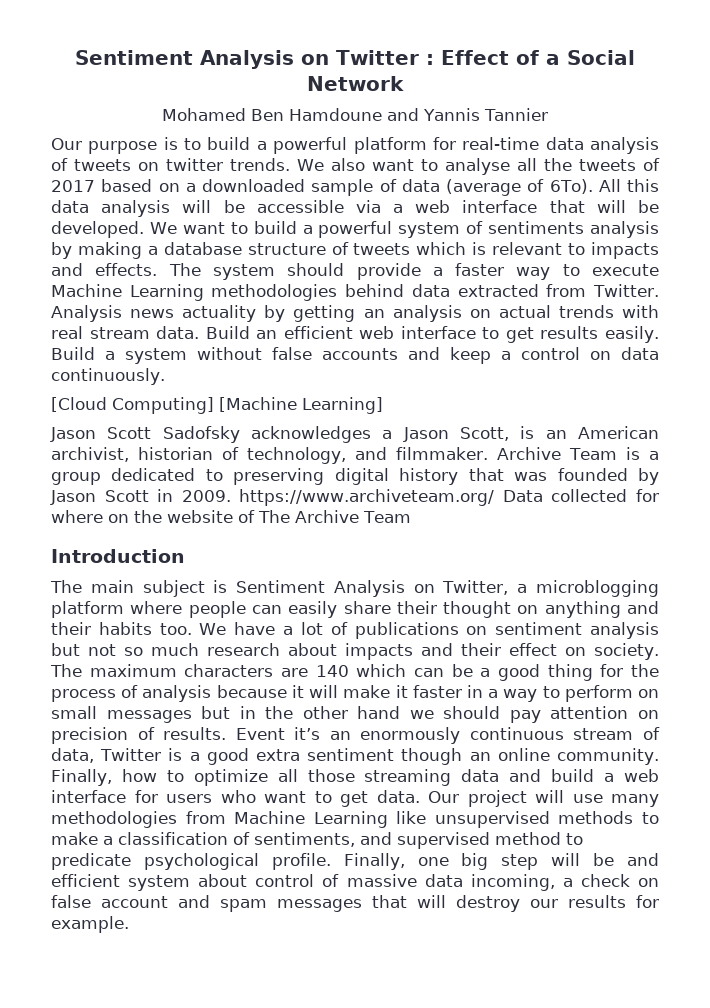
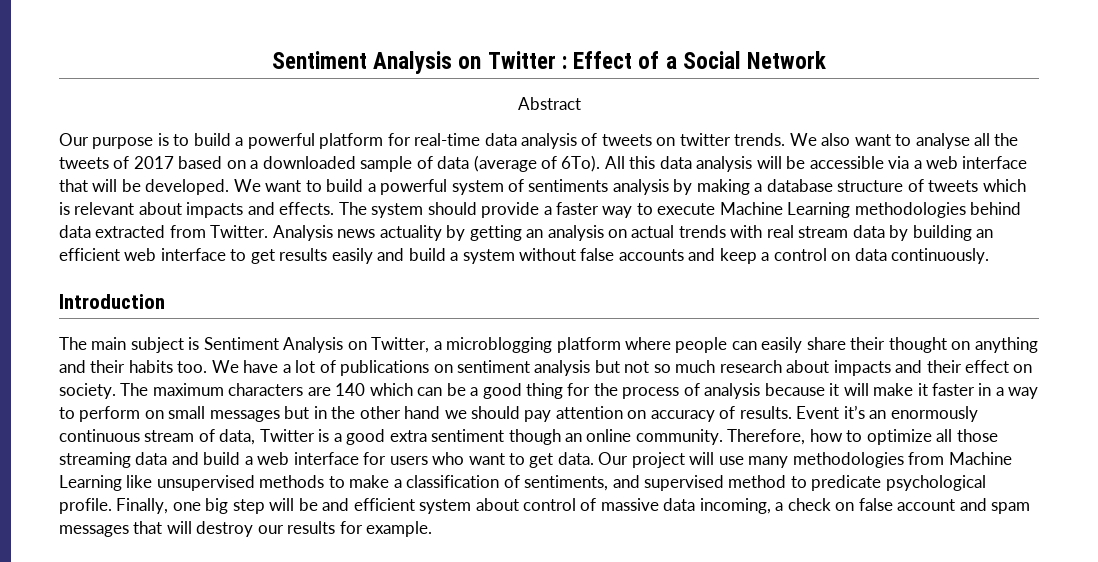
[161,108,549,121] Mohamed Ben Hamdoune and Yannis Tannier -> [517,97,581,110] Abstract
[568,243,586,255] to -> [138,202,182,215] about
[156,326,250,339] data. Build -> [852,225,972,241] data by building
[605,326,660,343] [51,347,95,360] easily. Build -> [331,248,446,264] easily and build
[51,397,383,414] [50,426,659,443] [51,447,659,464] [51,468,660,485] [50,489,659,506] [51,510,411,523] // [Cloud Computing] [Machine Learning] // Jason Scott Sadofsky acknowledges a Jason Scott, is an American archivist, historian of technology, and filmmaker. Archive Team is a group dedicated to preserving digital history that was founded by Jason Scott in 2009. https://www.archiveteam.org/ Data collected for where on the website of The Archive Team -> (990, 256) none
[51,727,128,744] precision -> [650,410,715,422] accuracy
[51,769,112,786] Finally, -> [727,429,806,445] Therefore,

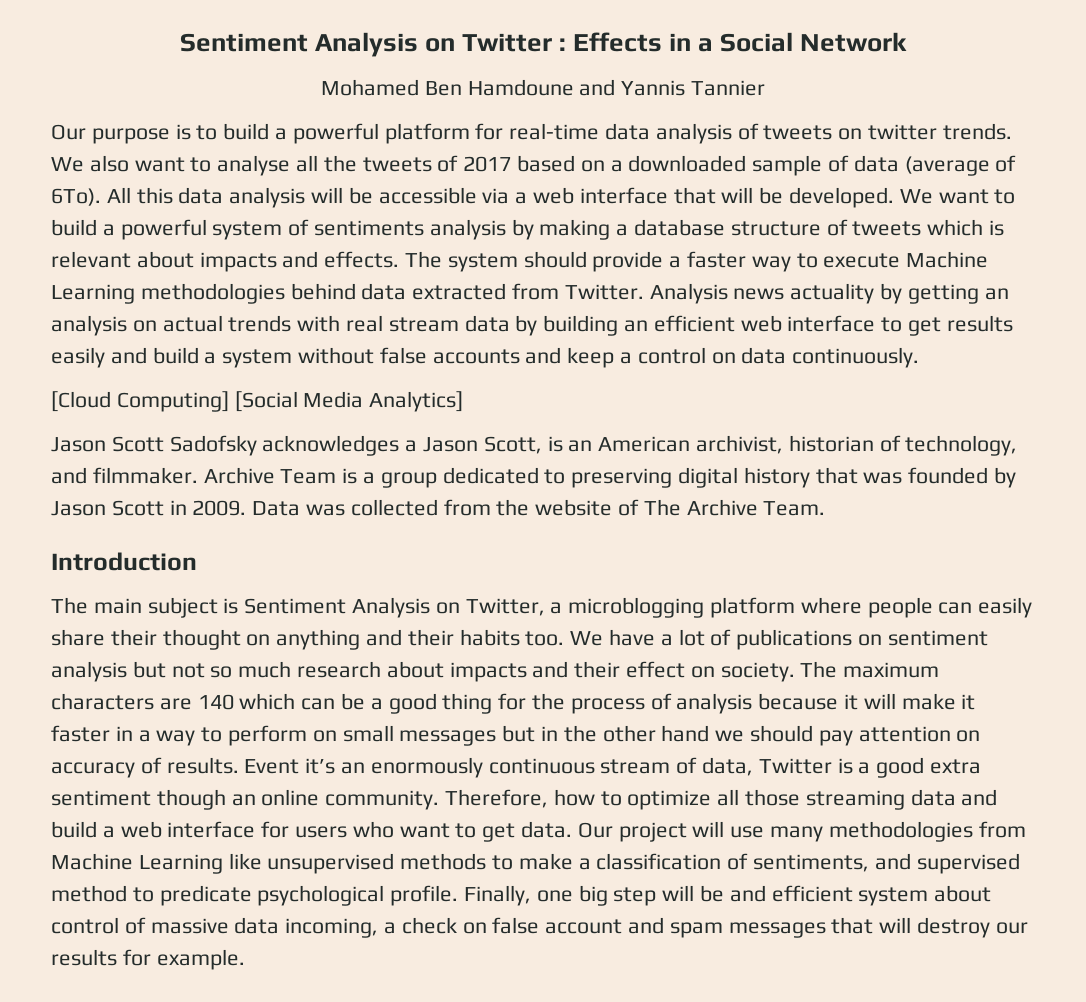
[573,51,660,69] Effect of -> [573,32,692,52] Effects in
[517,97,581,110] Abstract -> [320,79,766,96] Mohamed Ben Hamdoune and Yannis Tannier
(990, 256) none -> [51,391,464,412] [51,435,1018,456] [51,467,1017,488] [51,499,826,516] // [Cloud Computing] [Social Media Analytics] // Jason Scott Sadofsky acknowledges a Jason Scott, is an American archivist, historian of technology, and filmmaker. Archive Team is a group dedicated to preserving digital history that was founded by Jason Scott in 2009. Data was collected from the website of The Archive Team.

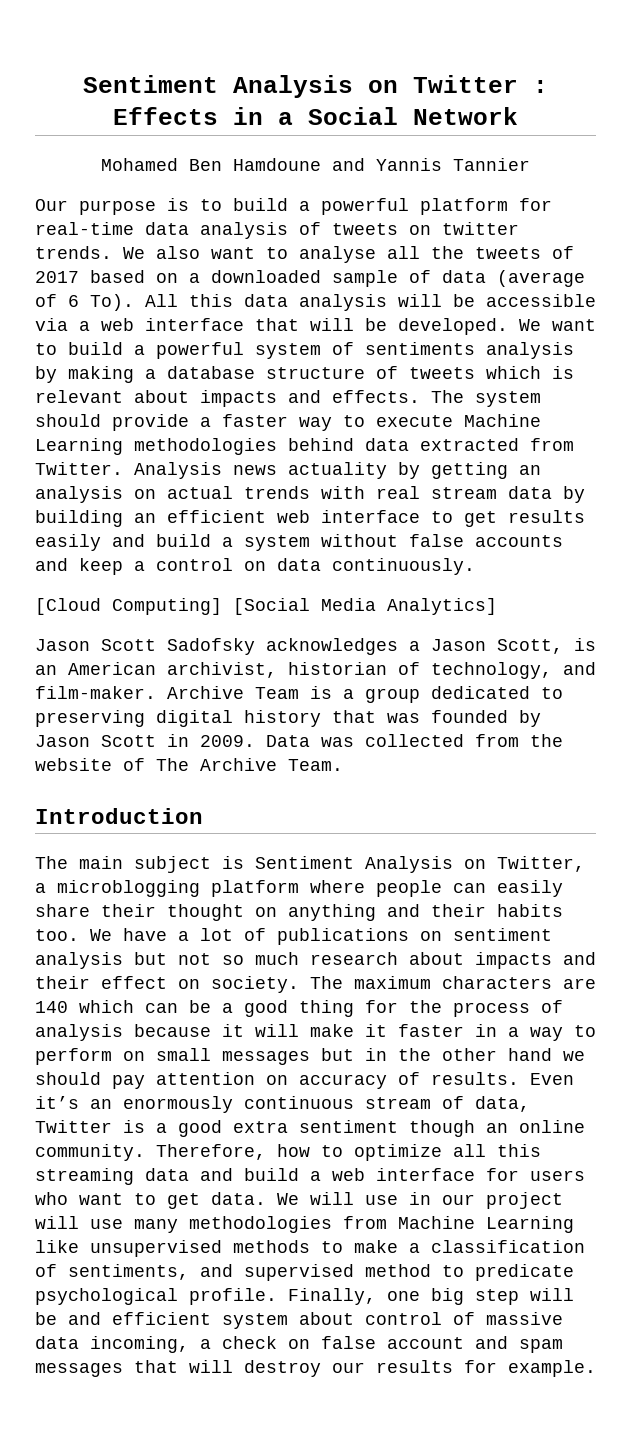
[51,188,101,206] 6To). -> [68,294,134,311] 6 To).
[92,467,198,484] filmmaker. -> [35,686,156,699] film-maker.
[244,759,300,774] Event -> [530,1073,574,1085] Even
[745,789,801,806] those -> [497,1144,541,1157] this
[577,822,613,838] Our -> [277,1192,475,1205] We will use in our

